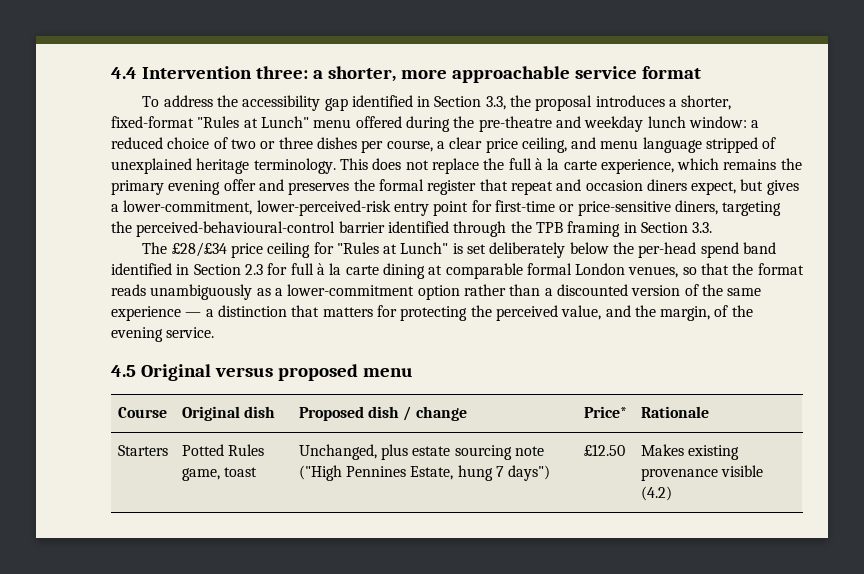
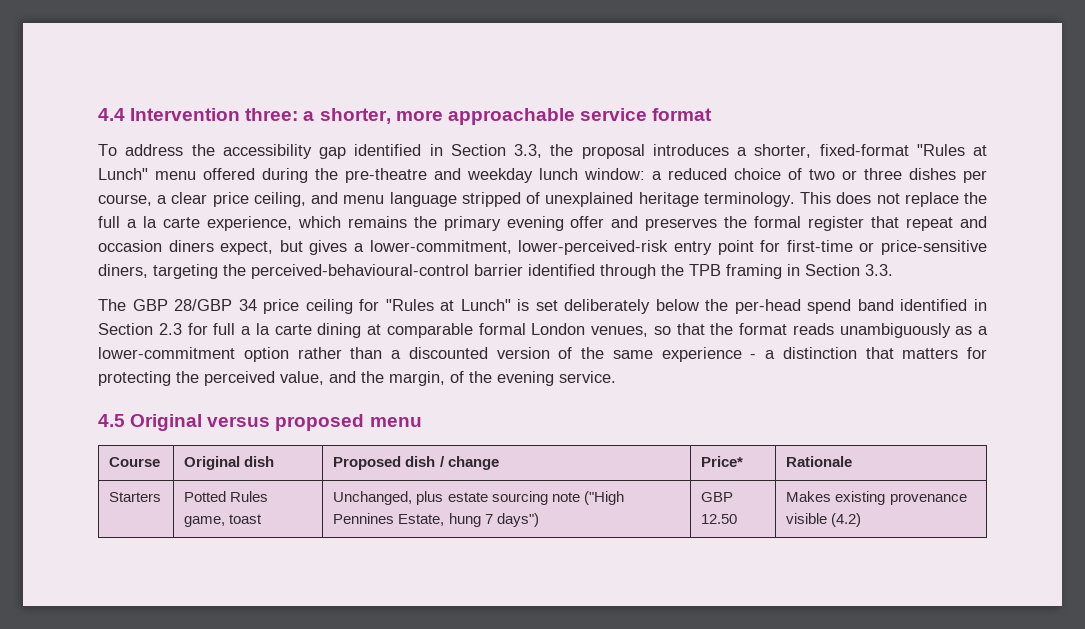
[534,158,543,170] à -> [126,219,137,228] a
[171,242,227,257] £28/£34 -> [132,299,257,311] GBP 28/GBP 34
[316,263,325,275] à -> [241,326,251,335] a
[185,312,202,317] — -> [750,354,757,359] -
[583,444,625,456] £12.50 -> [701,492,734,502] [701,514,738,524] GBP 12.50

